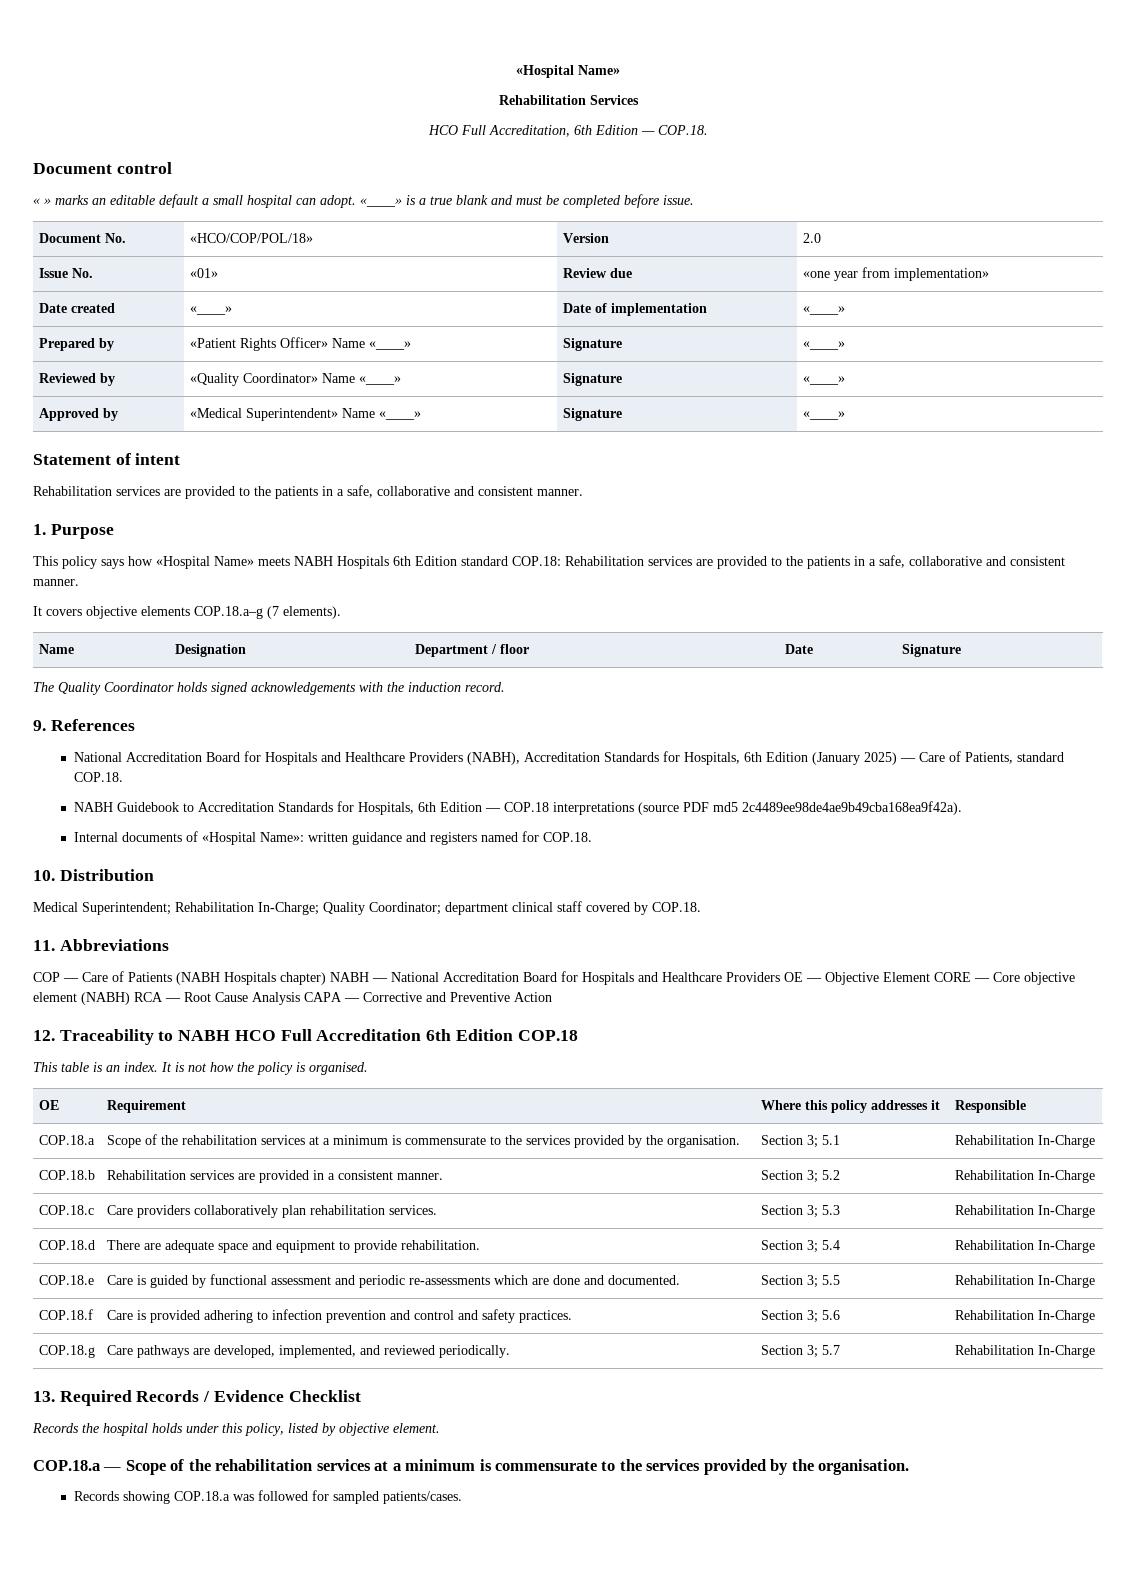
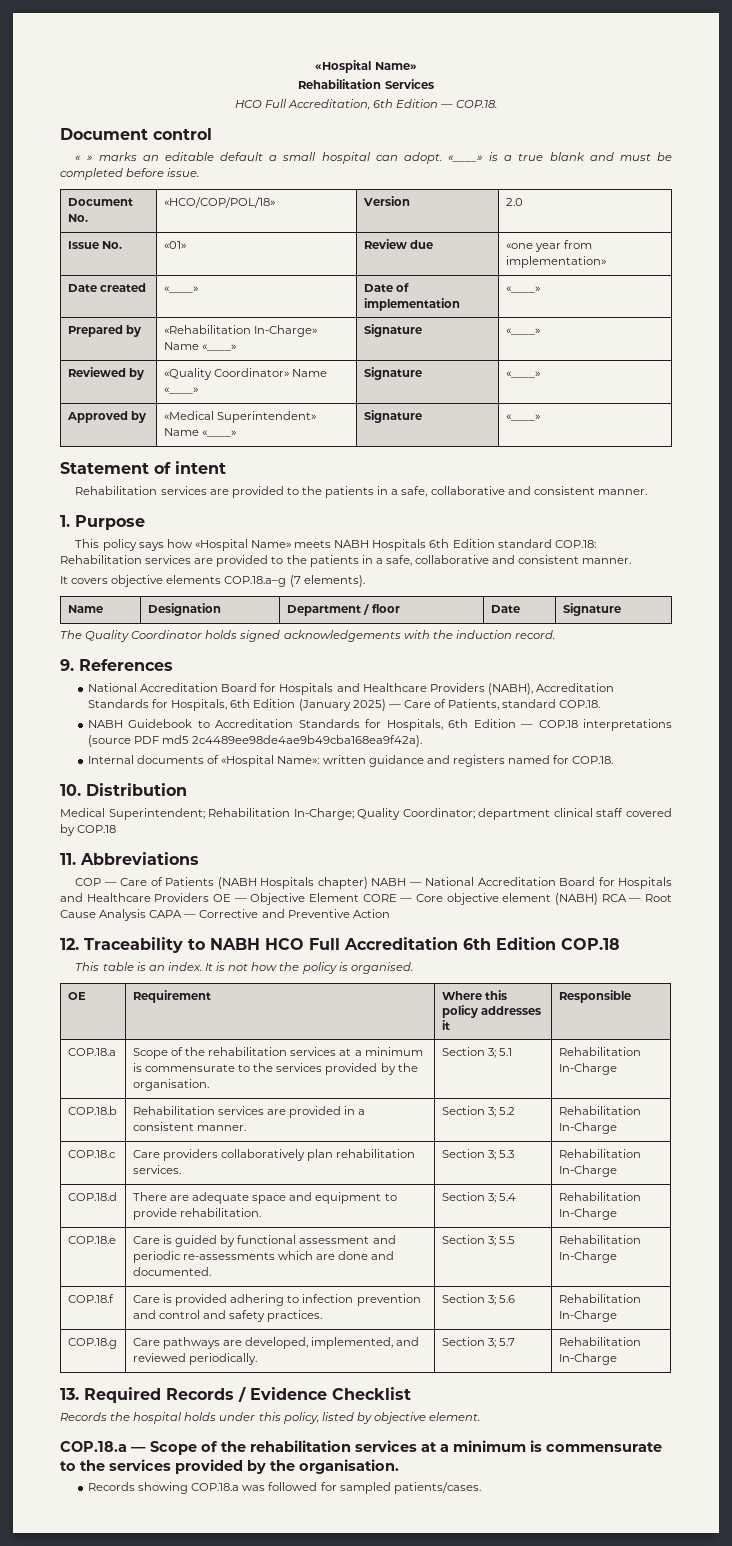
[189,337,328,351] «Patient Rights Officer» -> [163,325,318,337] «Rehabilitation In-Charge»
[652,902,701,912] COP.18. -> [77,825,117,833] COP.18

